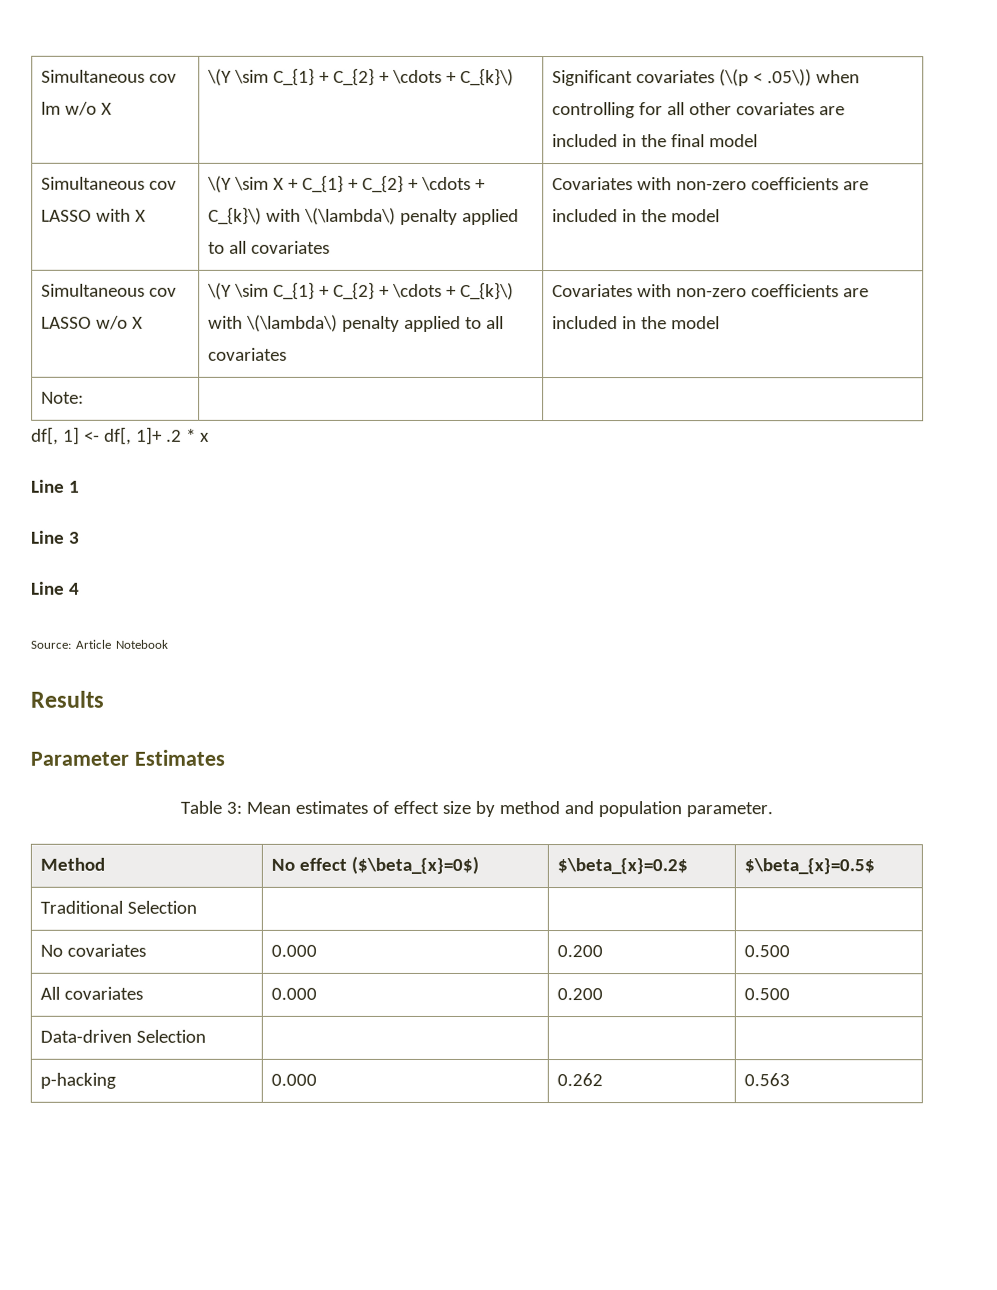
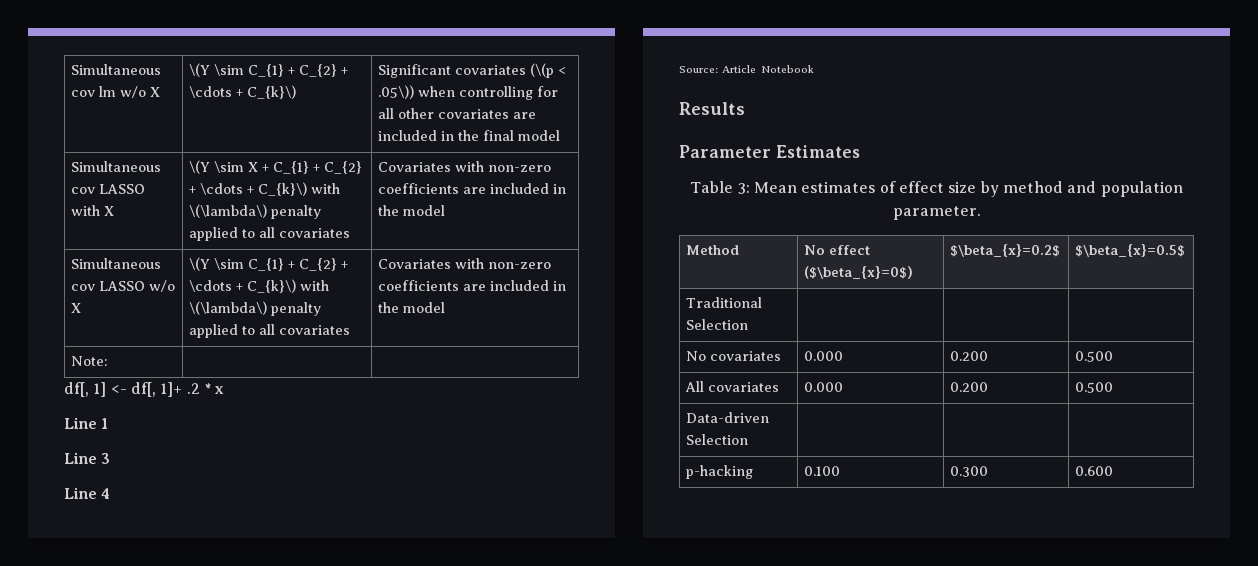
[270,1073,317,1086] [556,1073,603,1087] [743,1073,790,1087] 0.000 | 0.262 | 0.563 -> [803,466,840,476] [949,466,988,477] [1074,466,1113,476] 0.100 | 0.300 | 0.600

